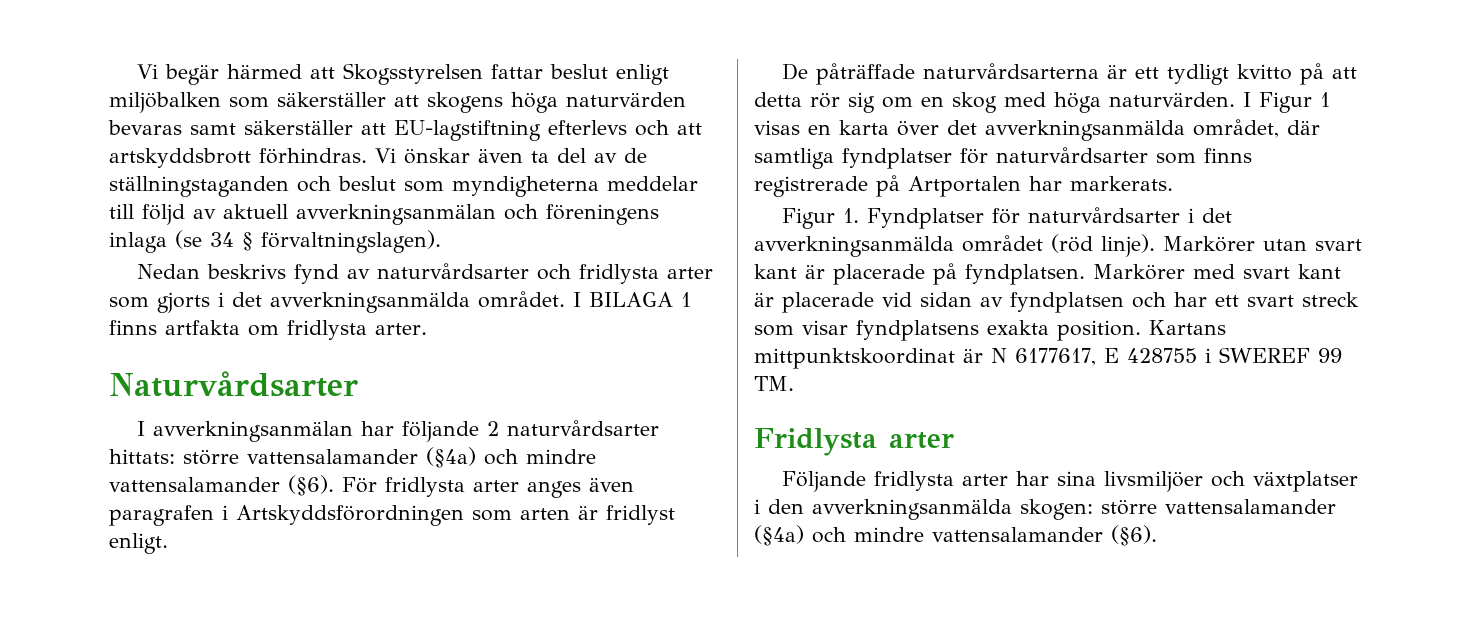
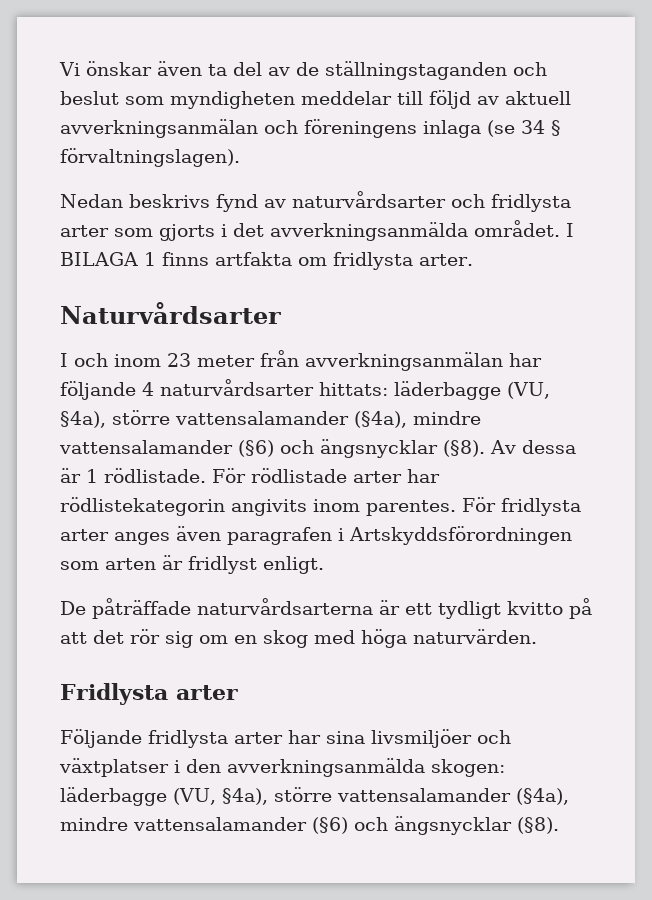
[137,63,670,85] [109,92,686,113] [108,120,702,141] [109,148,396,168] Vi begär härmed att Skogsstyrelsen fattar beslut enligt miljöbalken som säkerställer att skogens höga naturvärden bevaras samt säkerställer att EU-lagstiftning efterlevs och att artskyddsbrott förhindras. Vi -> [59,62,80,76] Vi
[452,176,599,197] myndigheterna -> [170,91,295,109] myndigheten
(146, 428) none -> [74,350,299,367] och inom 23 meter från
[487,421,500,436] 2 -> [142,382,154,396] 4
[183,447,596,468] [109,475,334,496] större vattensalamander (§4a) och mindre vattensalamander (§6). -> [394,381,550,400] [60,410,481,428] [59,439,576,458] [60,468,440,483] [60,497,456,516] läderbagge (VU, §4a), större vattensalamander (§4a), mindre vattensalamander (§6) och ängsnycklar (§8). Av dessa är 1 rödlistade. För rödlistade arter har rödlistekategorin angivits inom parentes.
[754,92,802,107] detta -> [93,630,124,644] det
[1243,92,1330,113] [754,119,1320,141] [754,147,1252,169] [754,175,1173,197] [782,207,1233,229] [754,234,1362,257] [754,263,1341,285] [754,292,1359,313] [754,320,1226,341] [754,347,1342,369] [754,376,794,391] I Figur 1 visas en karta över det avverkningsanmälda området, där samtliga fyndplatser för naturvårdsarter som finns registrerade på Artportalen har markerats. // Figur 1. Fyndplatser för naturvårdsarter i det avverkningsanmälda området (röd linje). Markörer utan svart kant är placerade på fyndplatsen. Markörer med svart kant är placerade vid sidan av fyndplatsen och har ett svart streck som visar fyndplatsens exakta position. Kartans mittpunktskoordinat är N 6177617, E 428755 i SWEREF 99 TM. -> (537, 636) none
[1101,499,1336,515] [754,525,1157,546] större vattensalamander (§4a) och mindre vattensalamander (§6). -> [60,787,569,806] [60,816,559,835] läderbagge (VU, §4a), större vattensalamander (§4a), mindre vattensalamander (§6) och ängsnycklar (§8).

